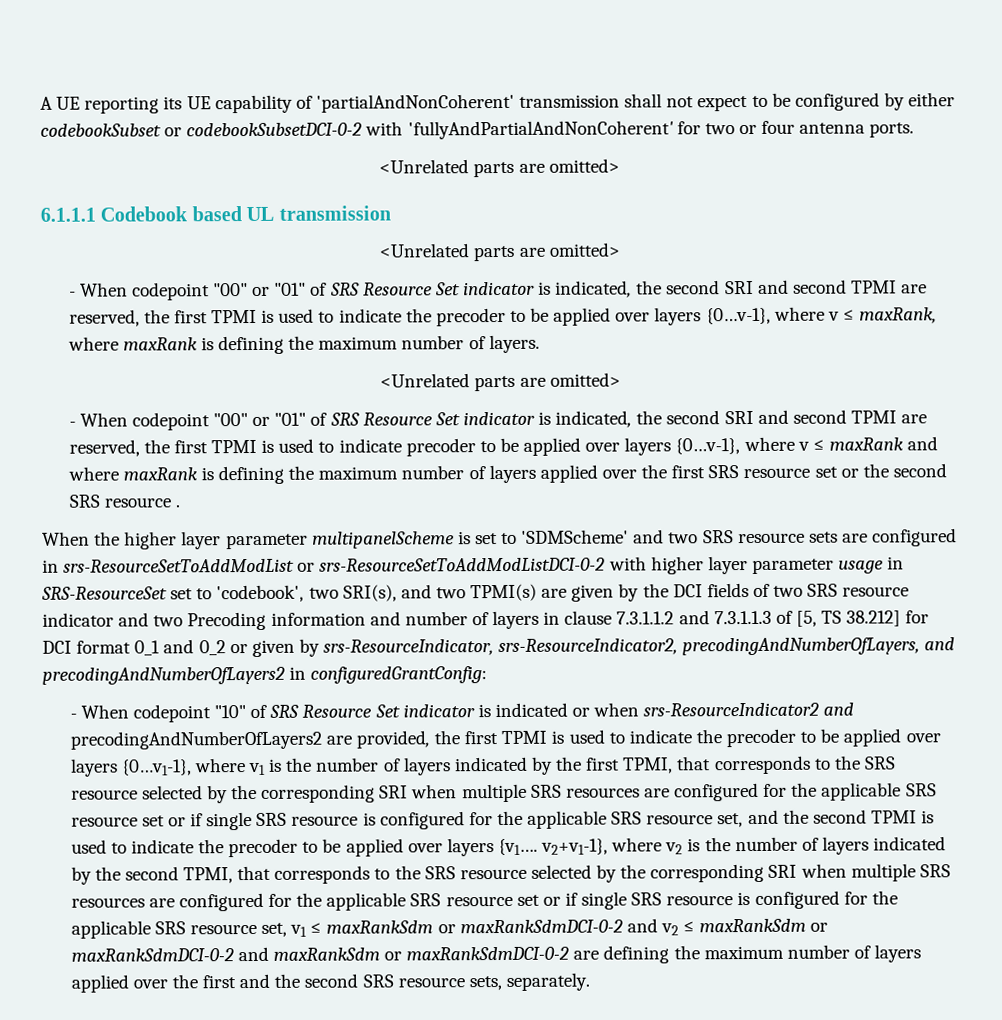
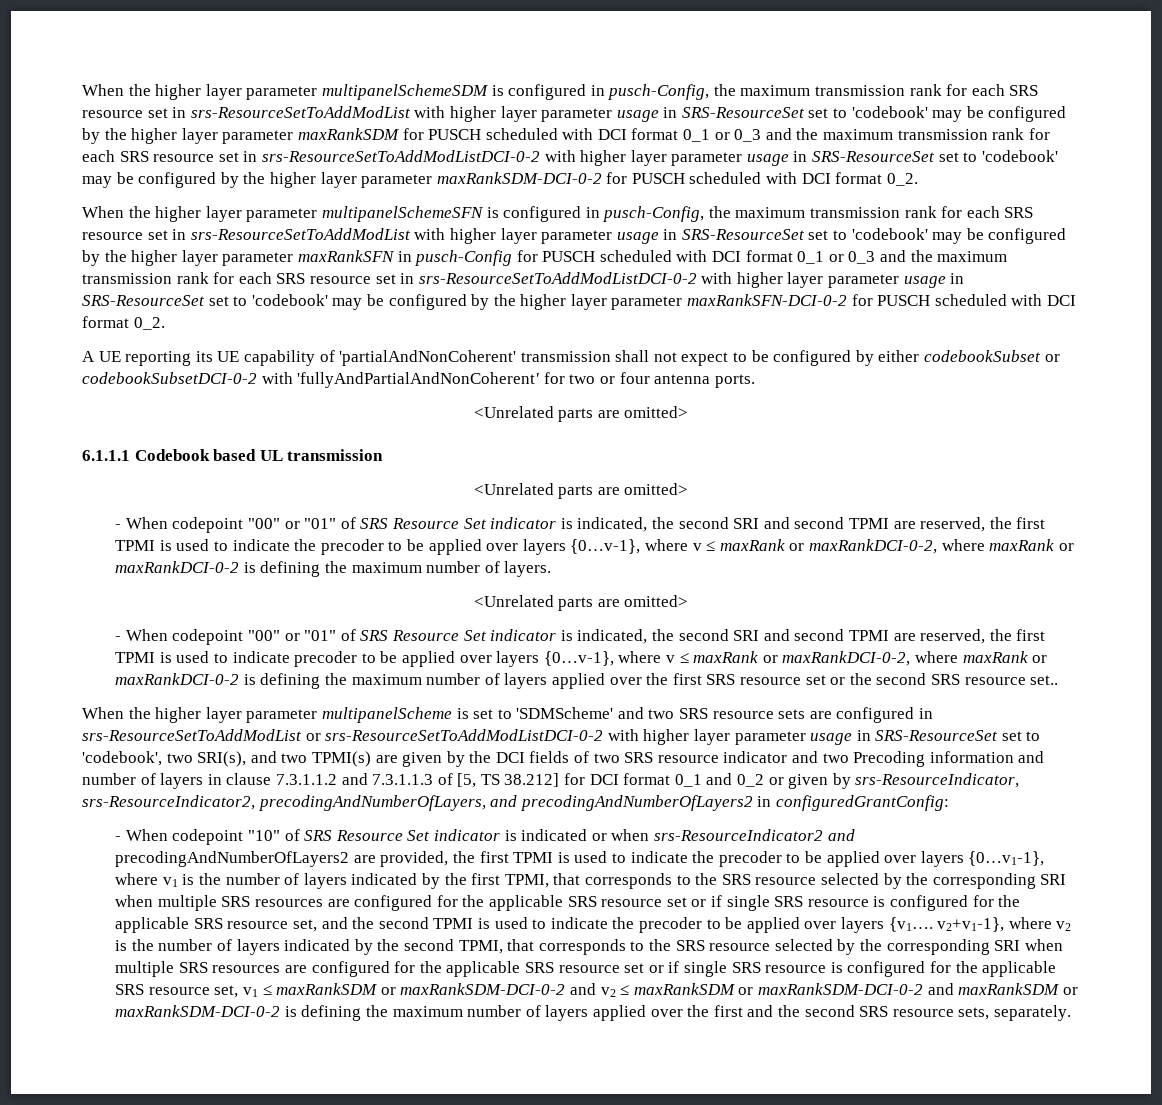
(40, 103) none -> [82,84,1039,100] [82,106,1067,122] [82,128,1050,144] [82,150,1058,166] [82,172,918,188] [82,206,1034,222] [82,228,1067,244] [82,250,1008,266] [82,272,965,288] [82,294,1077,310] [82,316,165,330] When the higher layer parameter multipanelSchemeSDM is configured in pusch-Config, the maximum transmission rank for each SRS resource set in srs-ResourceSetToAddModList with higher layer parameter usage in SRS-ResourceSet set to 'codebook' may be configured by the higher layer parameter maxRankSDM for PUSCH scheduled with DCI format 0_1 or 0_3 and the maximum transmission rank for each SRS resource set in srs-ResourceSetToAddModListDCI-0-2 with higher layer parameter usage in SRS-ResourceSet set to 'codebook' may be configured by the higher layer parameter maxRankSDM-DCI-0-2 for PUSCH scheduled with DCI format 0_2. // When the higher layer parameter multipanelSchemeSFN is configured in pusch-Config, the maximum transmission rank for each SRS resource set in srs-ResourceSetToAddModList with higher layer parameter usage in SRS-ResourceSet set to 'codebook' may be configured by the higher layer parameter maxRankSFN in pusch-Config for PUSCH scheduled with DCI format 0_1 or 0_3 and the maximum transmission rank for each SRS resource set in srs-ResourceSetToAddModListDCI-0-2 with higher layer parameter usage in SRS-ResourceSet set to 'codebook' may be configured by the higher layer parameter maxRankSFN-DCI-0-2 for PUSCH scheduled with DCI format 0_2. //
[859,307,938,324] [67,336,198,351] maxRank, where maxRank -> [719,539,1074,554] [115,561,240,573] maxRank or maxRankDCI-0-2, where maxRank or maxRankDCI-0-2
[907,436,939,451] [67,466,198,481] and where maxRank -> [762,651,1048,666] [115,673,240,685] or maxRankDCI-0-2, where maxRank or maxRankDCI-0-2
[174,504,180,508] . -> [1030,675,1059,685] set..
[326,918,829,936] [70,946,600,962] maxRankSdm or maxRankSdmDCI-0-2 and v2 ≤ maxRankSdm or maxRankSdmDCI-0-2 and maxRankSdm or maxRankSdmDCI-0-2 are -> [276,983,1078,997] [115,1005,297,1017] maxRankSDM or maxRankSDM-DCI-0-2 and v2 ≤ maxRankSDM or maxRankSDM-DCI-0-2 and maxRankSDM or maxRankSDM-DCI-0-2 is

